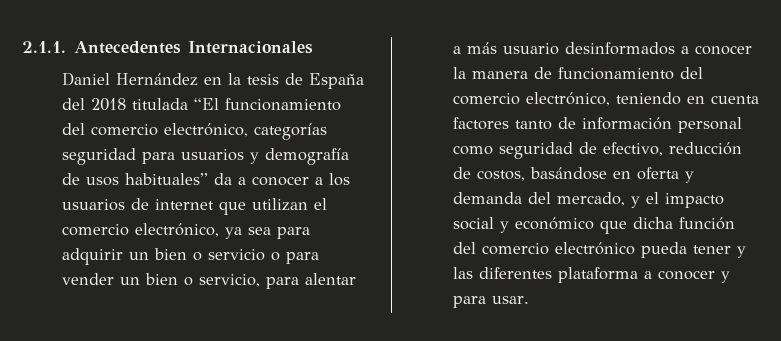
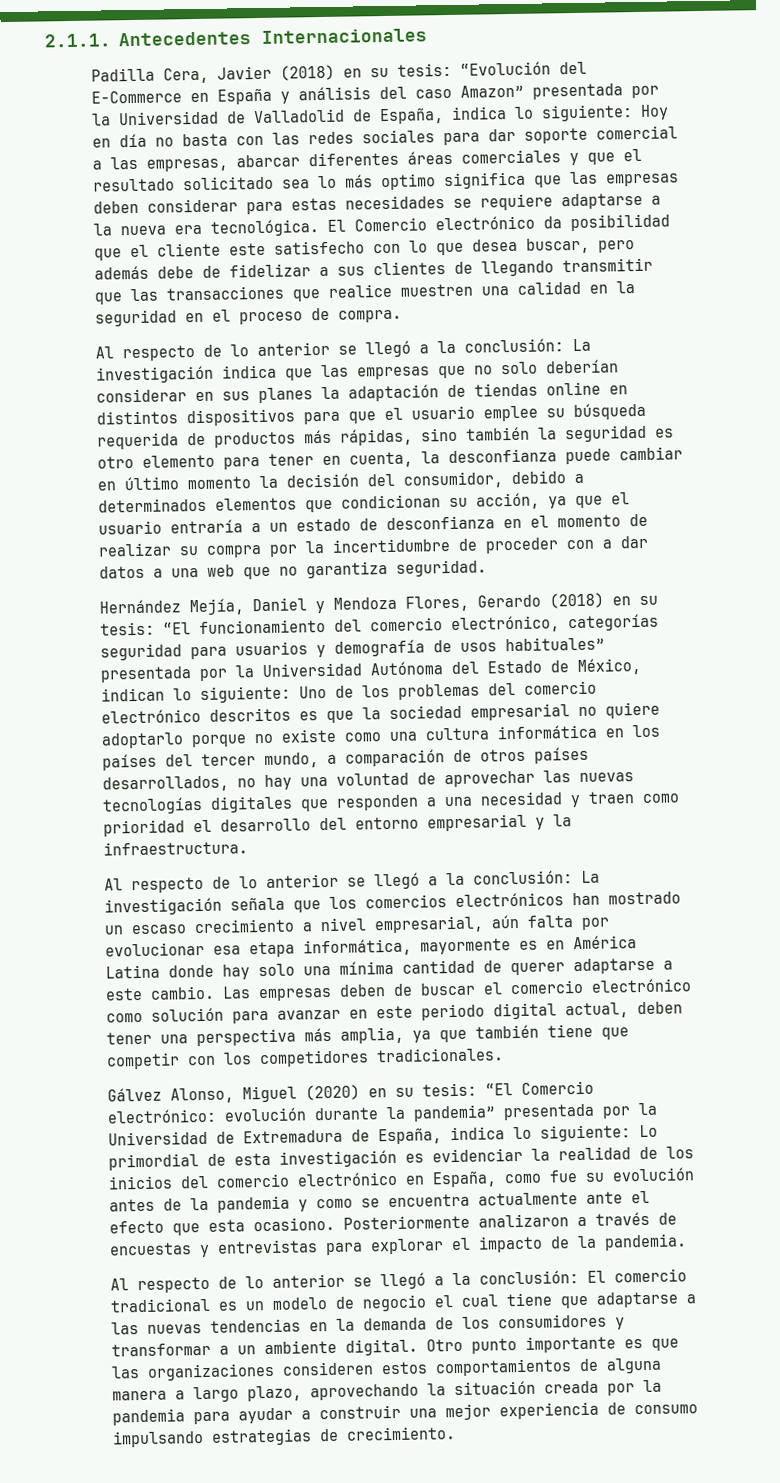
[61,72,364,89] [61,98,188,111] Daniel Hernández en la tesis de España del 2018 titulada -> [90,61,587,84] [90,83,659,105] [90,104,669,126] [91,125,678,148] [91,148,642,172] [92,171,679,192] [92,192,661,215] [92,213,670,237] [93,237,635,261] [93,257,653,280] [93,280,635,305] [94,307,402,327] [94,338,591,362] [95,359,619,384] [95,381,628,404] [95,402,646,427] [96,424,674,450] [96,446,683,470] [96,470,584,491] [97,492,630,513] [97,513,648,535] [97,535,648,558] [98,559,487,580] [98,592,658,616] [99,621,155,636] Padilla Cera, Javier (2018) en su tesis: “Evolución del E-Commerce en España y análisis del caso Amazon” presentada por la Universidad de Valladolid de España, indica lo siguiente: Hoy en día no basta con las redes sociales para dar soporte comercial a las empresas, abarcar diferentes áreas comerciales y que el resultado solicitado sea lo más optimo significa que las empresas deben considerar para estas necesidades se requiere adaptarse a la nueva era tecnológica. El Comercio electrónico da posibilidad que el cliente este satisfecho con lo que desea buscar, pero además debe de fidelizar a sus clientes de llegando transmitir que las transacciones que realice muestren una calidad en la seguridad en el proceso de compra. // Al respecto de lo anterior se llegó a la conclusión: La investigación indica que las empresas que no solo deberían considerar en sus planes la adaptación de tiendas online en distintos dispositivos para que el usuario emplee su búsqueda requerida de productos más rápidas, sino también la seguridad es otro elemento para tener en cuenta, la desconfianza puede cambiar en último momento la decisión del consumidor, debido a determinados elementos que condicionan su acción, ya que el usuario entraría a un estado de desconfianza en el momento de realizar su compra por la incertidumbre de proceder con a dar datos a una web que no garantiza seguridad. // Hernández Mejía, Daniel y Mendoza Flores, Gerardo (2018) en su tesis:
[213,173,350,186] [61,198,327,215] [61,223,310,239] [61,248,319,265] [61,273,356,289] [452,42,752,55] [452,67,703,80] [452,92,759,106] [452,117,742,133] [452,142,742,159] [452,167,694,183] [452,192,724,208] [452,217,735,234] [452,242,746,258] [452,267,730,283] [452,296,529,308] da a conocer a los usuarios de internet que utilizan el comercio electrónico, ya sea para adquirir un bien o servicio o para vender un bien o servicio, para alentar a más usuario desinformados a conocer la manera de funcionamiento del comercio electrónico, teniendo en cuenta factores tanto de información personal como seguridad de efectivo, reducción de costos, basándose en oferta y demanda del mercado, y el impacto social y económico que dicha función del comercio electrónico pueda tener y las diferentes plataforma a conocer y para usar. -> [99,658,641,683] [100,680,597,704] [100,701,660,724] [100,724,660,749] [101,746,589,771] [101,770,634,793] [101,791,680,815] [102,813,572,837] [102,840,248,856] [103,870,600,894] [103,891,681,916] [103,914,610,935] [104,935,637,958] [104,957,673,980] [104,978,692,1002] [105,1001,683,1024] [105,1023,629,1047] [105,1047,504,1070] [106,1080,594,1104] [106,1102,657,1124] [107,1124,658,1146] [107,1146,694,1171] [107,1167,695,1190] [108,1190,650,1213] [108,1211,677,1236] [108,1233,687,1258] [109,1268,687,1294] [109,1291,696,1313] [110,1313,625,1335] [110,1335,679,1357] [110,1357,662,1381] [111,1379,662,1403] [111,1401,698,1426] [111,1426,456,1448] presentada por la Universidad Autónoma del Estado de México, indican lo siguiente: Uno de los problemas del comercio electrónico descritos es que la sociedad empresarial no quiere adoptarlo porque no existe como una cultura informática en los países del tercer mundo, a comparación de otros países desarrollados, no hay una voluntad de aprovechar las nuevas tecnologías digitales que responden a una necesidad y traen como prioridad el desarrollo del entorno empresarial y la infraestructura. // Al respecto de lo anterior se llegó a la conclusión: La investigación señala que los comercios electrónicos han mostrado un escaso crecimiento a nivel empresarial, aún falta por evolucionar esa etapa informática, mayormente es en América Latina donde hay solo una mínima cantidad de querer adaptarse a este cambio. Las empresas deben de buscar el comercio electrónico como solución para avanzar en este periodo digital actual, deben tener una perspectiva más amplia, ya que también tiene que competir con los competidores tradicionales. // Gálvez Alonso, Miguel (2020) en su tesis: “El Comercio electrónico: evolución durante la pandemia” presentada por la Universidad de Extremadura de España, indica lo siguiente: Lo primordial de esta investigación es evidenciar la realidad de los inicios del comercio electrónico en España, como fue su evolución antes de la pandemia y como se encuentra actualmente ante el efecto que esta ocasiono. Posteriormente analizaron a través de encuestas y entrevistas para explorar el impacto de la pandemia. // Al respecto de lo anterior se llegó a la conclusión: El comercio tradicional es un modelo de negocio el cual tiene que adaptarse a las nuevas tendencias en la demanda de los consumidores y transformar a un ambiente digital. Otro punto importante es que las organizaciones consideren estos comportamientos de alguna manera a largo plazo, aprovechando la situación creada por la pandemia para ayudar a construir una mejor experiencia de consumo impulsando estrategias de crecimiento.

